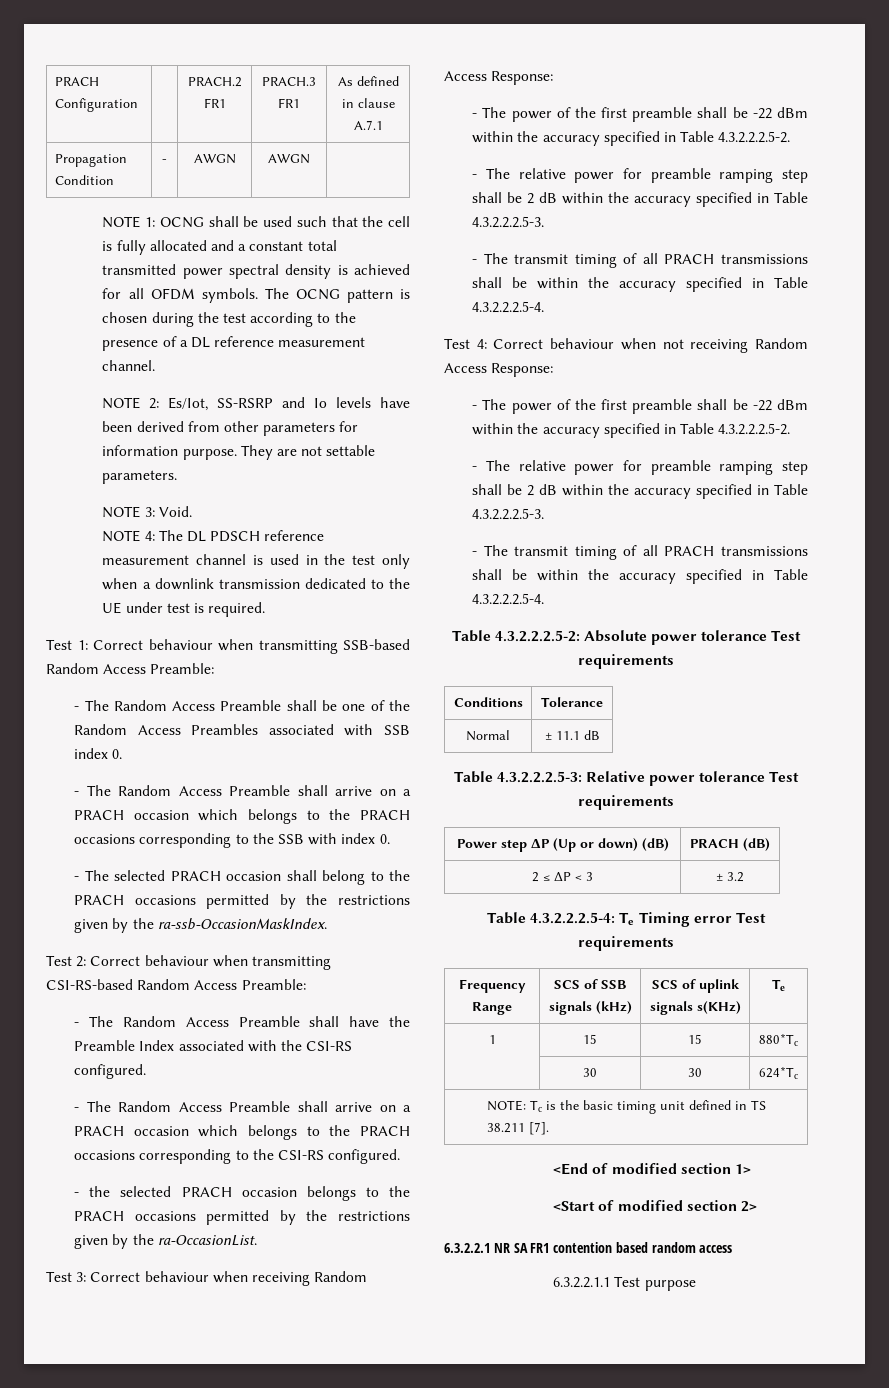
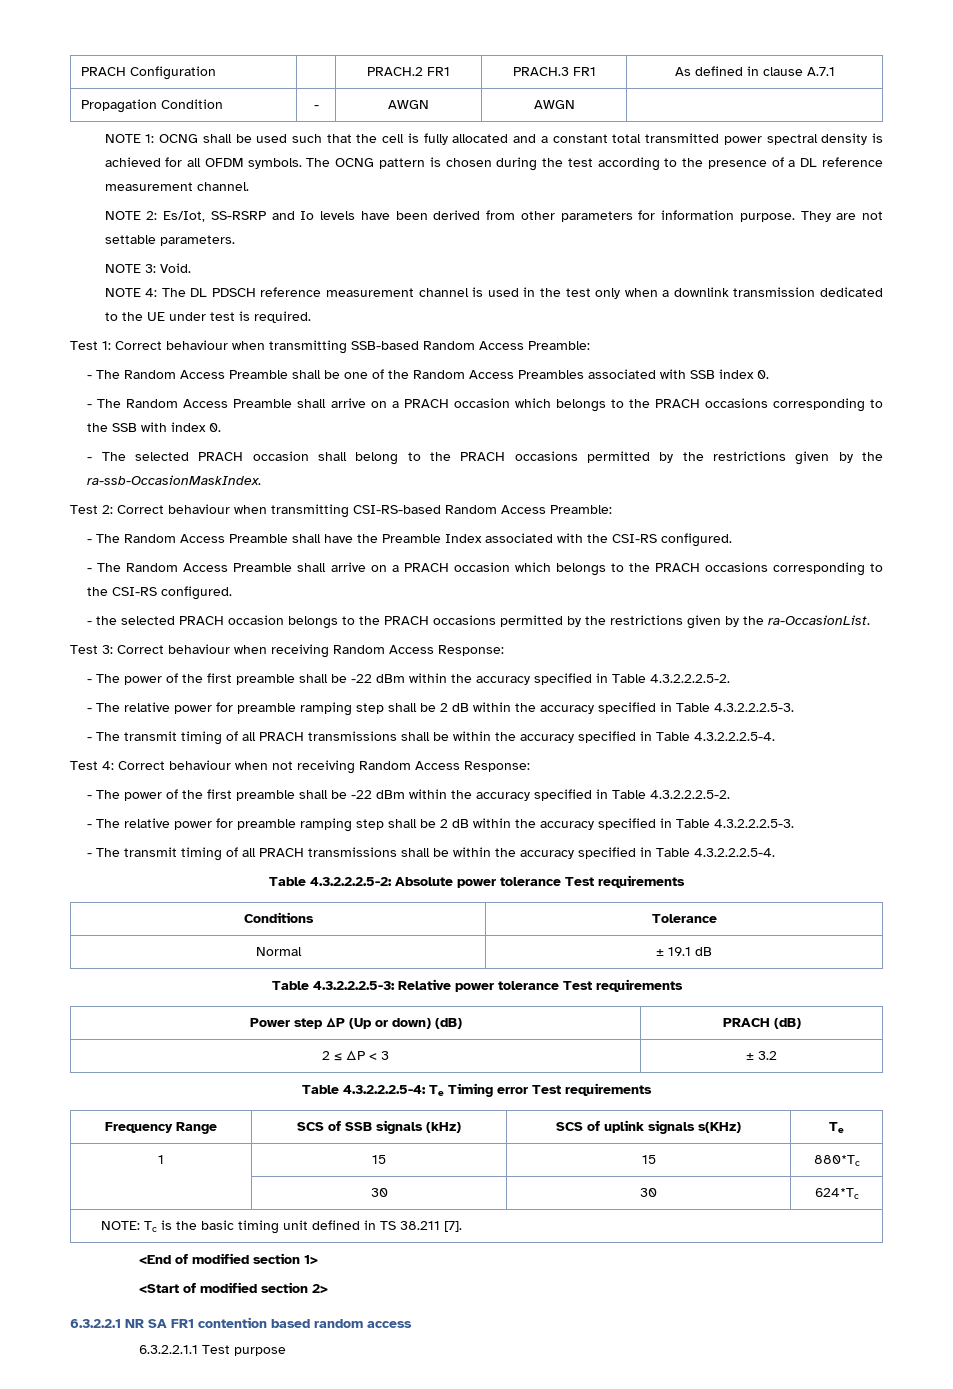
[555,731,580,740] 11.1 -> [668,947,691,956] 19.1

